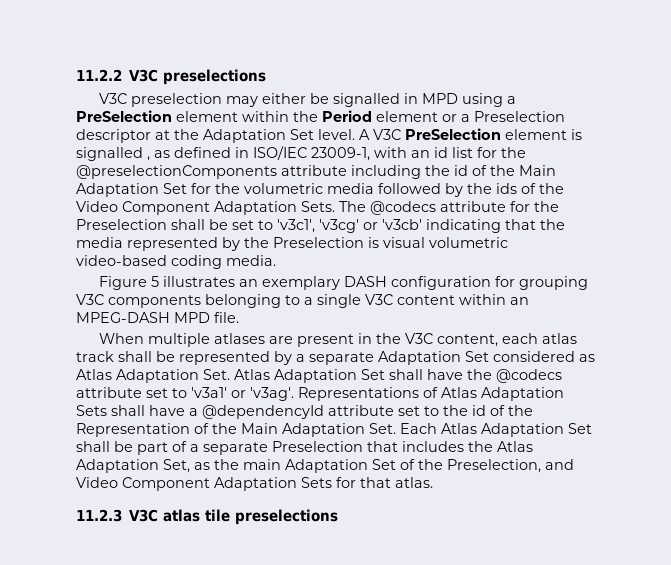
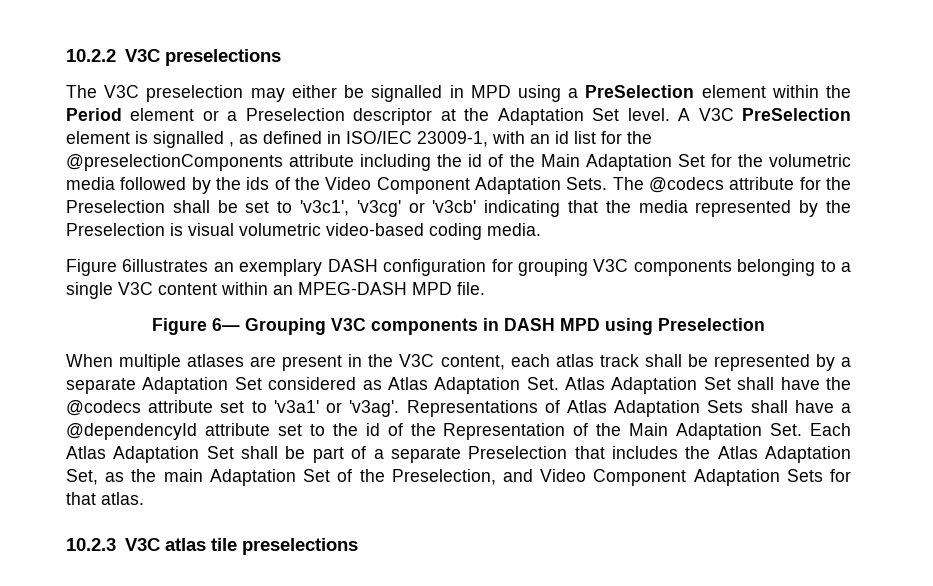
[76,69,122,81] 11.2.2 -> [66,49,116,62] 10.2.2
(267, 77) none -> [66,85,97,98] The
[150,276,235,287] 5 illustrates -> [122,259,209,272] 6illustrates
(239, 317) none -> [152,318,765,335] // Figure 6— Grouping V3C components in DASH MPD using Preselection
[76,509,122,522] 11.2.3 -> [66,538,116,551] 10.2.3

